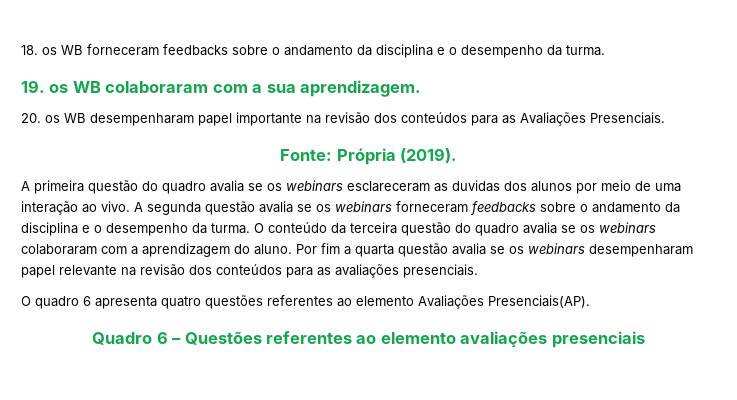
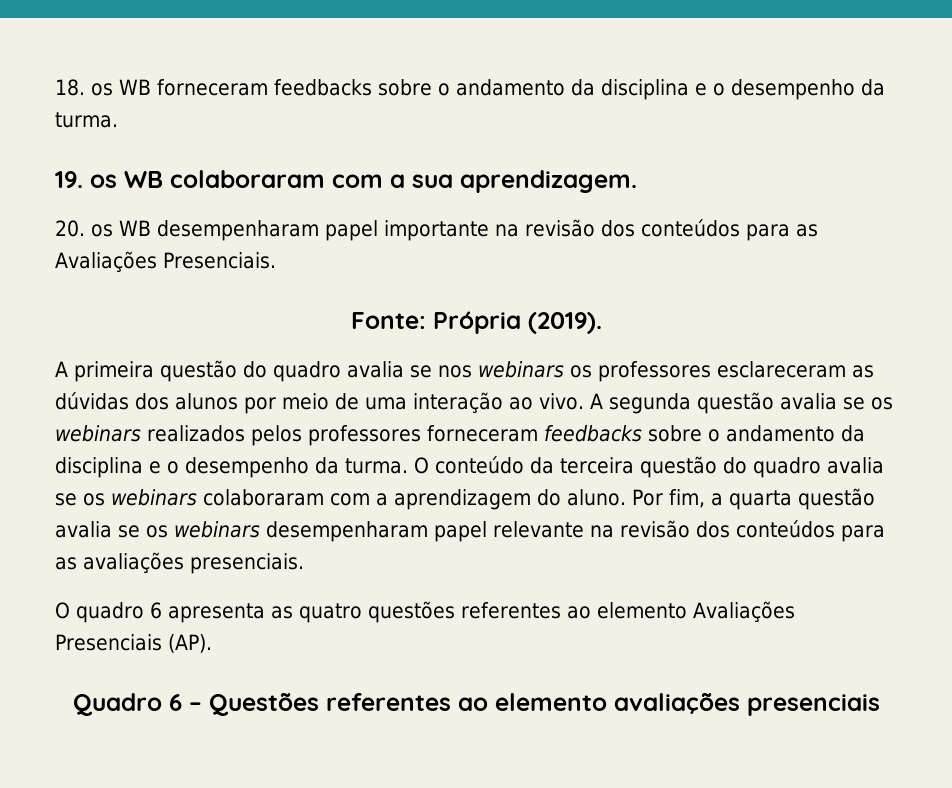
[267,180,343,191] os webinars -> [438,361,711,382] nos webinars os professores
[452,180,500,192] duvidas -> [55,392,129,410] dúvidas
(392, 206) none -> [147,425,421,446] realizados pelos professores
[321,243,340,254] fim -> [668,489,705,508] fim,
(157, 302) none -> [271,606,293,619] as
[488,295,590,308] Presenciais(AP). -> [55,634,212,653] Presenciais (AP).

